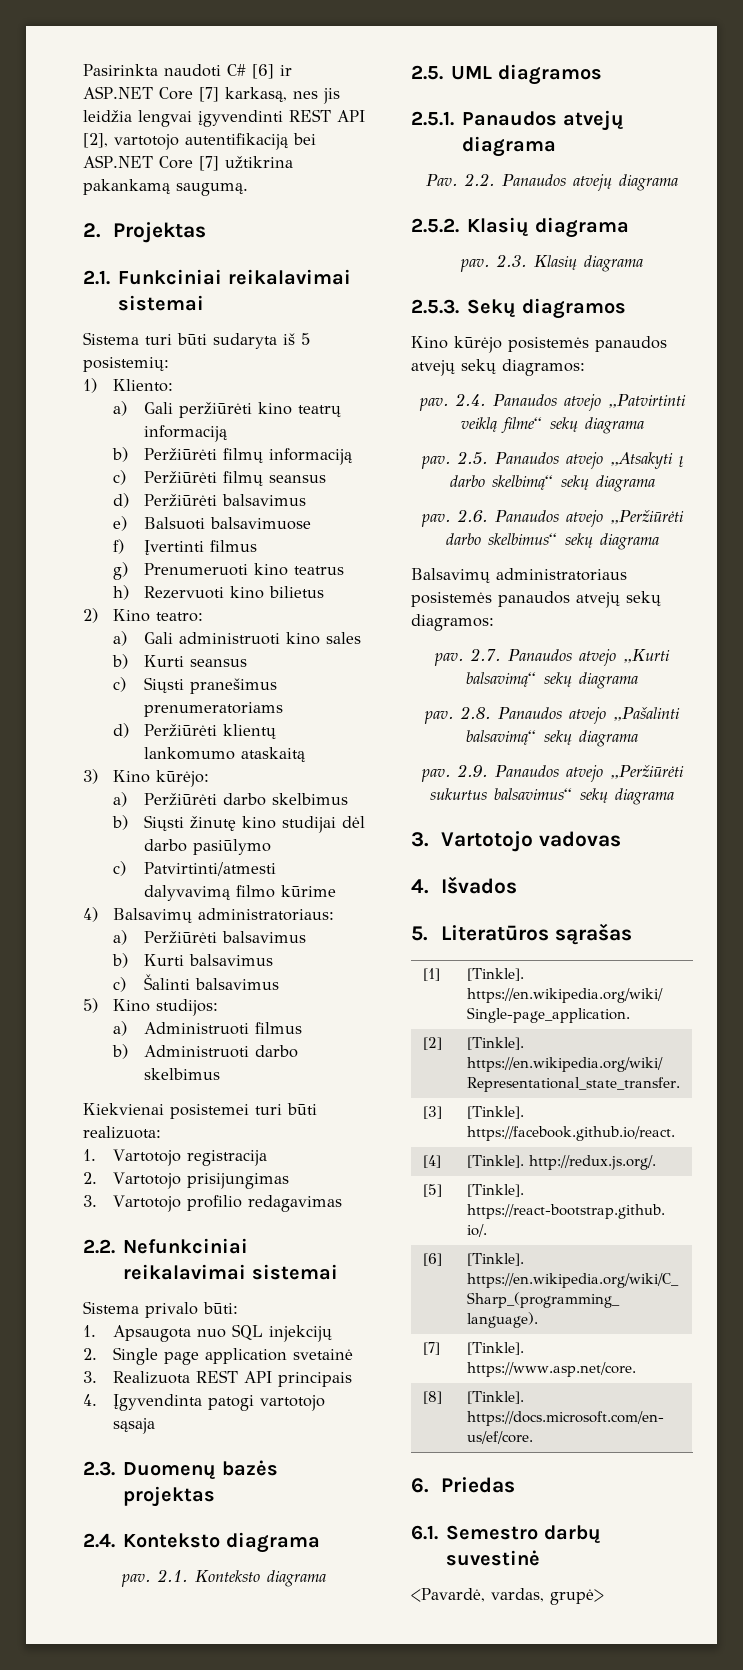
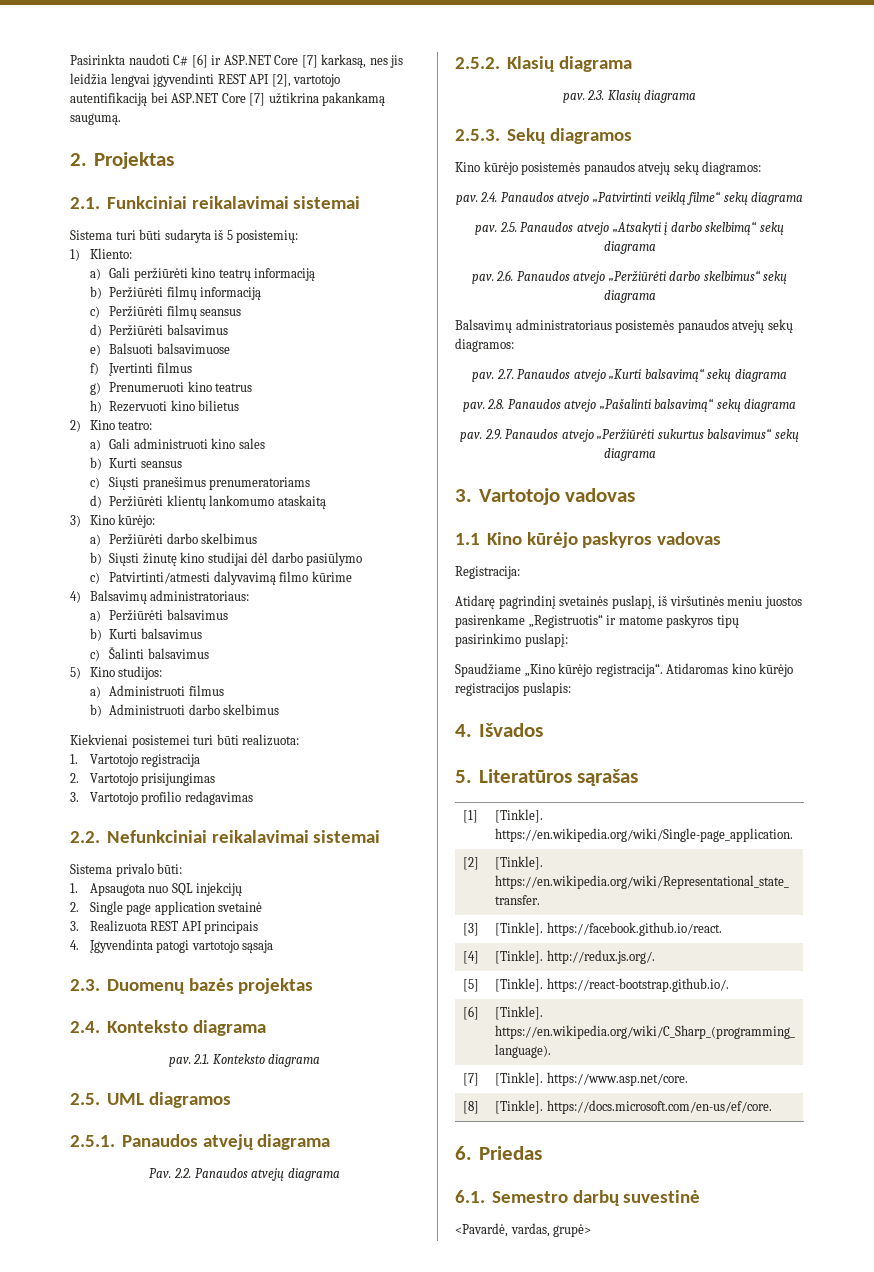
(622, 839) none -> [455,532,722,548] [455,566,520,579] [455,595,802,609] [455,614,739,628] [455,633,568,647] [455,663,794,677] [455,682,571,696] // 1.1 Kino kūrėjo paskyros vadovas // Registracija: // Atidarę pagrindinį svetainės puslapį, iš viršutinės meniu juostos pasirenkame „Registruotis“ ir matome paskyros tipų pasirinkimo puslapį: // Spaudžiame „Kino kūrėjo registracija“. Atidaromas kino kūrėjo registracijos puslapis:

